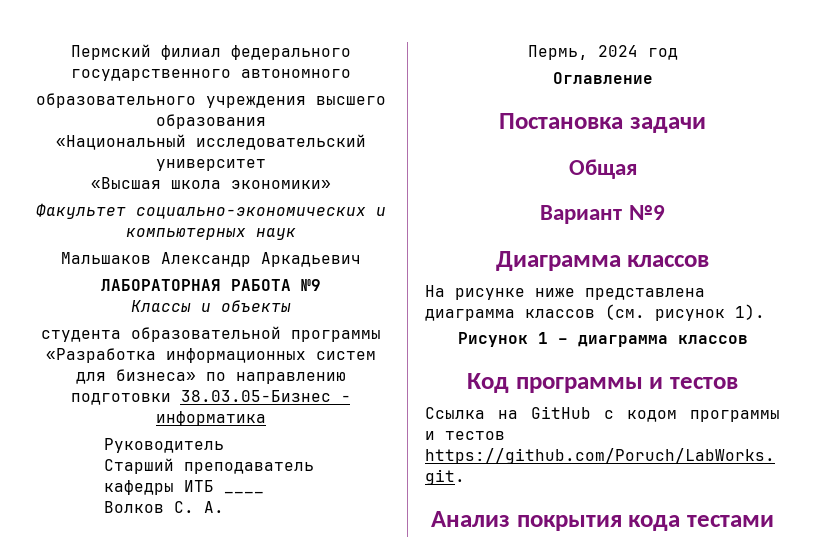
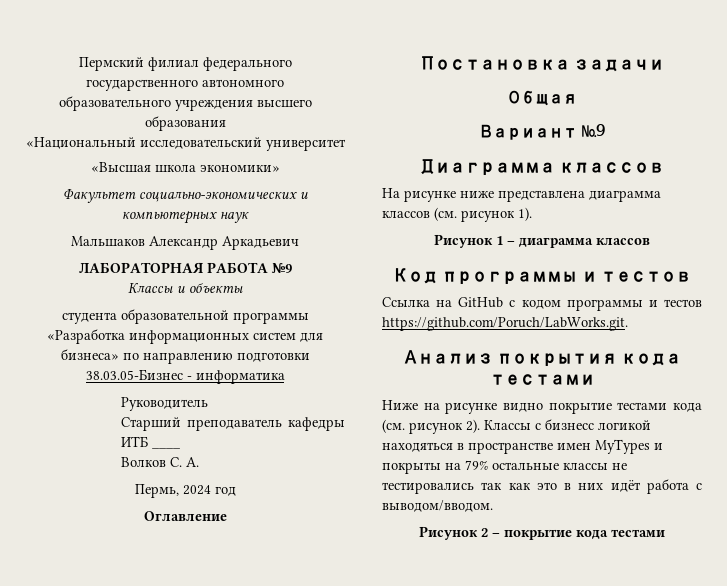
(775, 521) none -> [382,400,702,414] [382,419,651,434] [382,439,663,454] [382,460,627,474] [382,479,702,494] [382,500,493,512] [419,526,665,540] // Ниже на рисунке видно покрытие тестами кода (см. рисунок 2). Классы с бизнесс логикой находяться в пространстве имен MyTypes и покрыты на 79% остальные классы не тестировались так как это в них идёт работа с выводом/вводом. // Рисунок 2 – покрытие кода тестами

